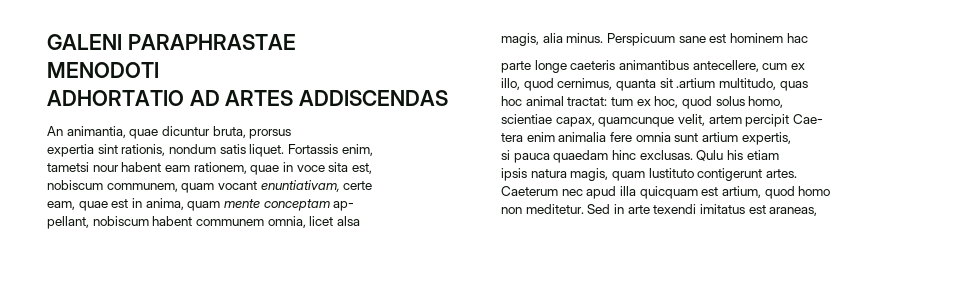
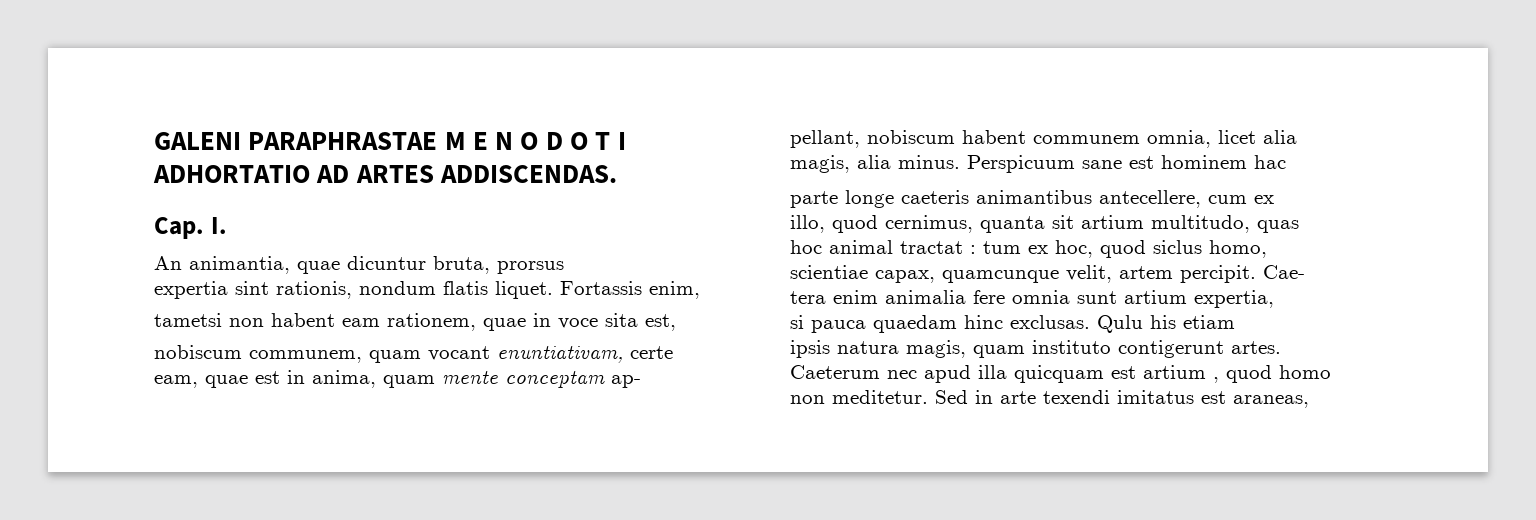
[47,62,159,78] [47,90,449,106] // MENODOTI // ADHORTATIO AD ARTES ADDISCENDAS -> [444,132,626,150] [153,165,617,183] [154,217,227,239] M E N O D O T I ADHORTATIO AD ARTES ADDISCENDAS. // Cap. I.
[219,144,246,154] satis -> [443,281,488,295] flatis
[92,165,119,172] nour -> [229,318,264,327] non
[336,216,360,226] alsa -> [1263,130,1297,144] alia
[676,78,716,88] .artium -> [1081,215,1144,229] artium
[567,97,608,106] tractat: -> [900,241,976,254] tractat :
[715,96,745,106] solus -> [1153,240,1202,254] siclus
[745,114,790,127] percipit -> [1180,265,1256,283] percipit.
[741,132,791,145] expertis, -> [1194,290,1274,308] expertia,
[648,168,694,178] lustituto -> [1032,340,1111,354] instituto
[721,186,761,198] artium, -> [1143,365,1219,383] artium ,

